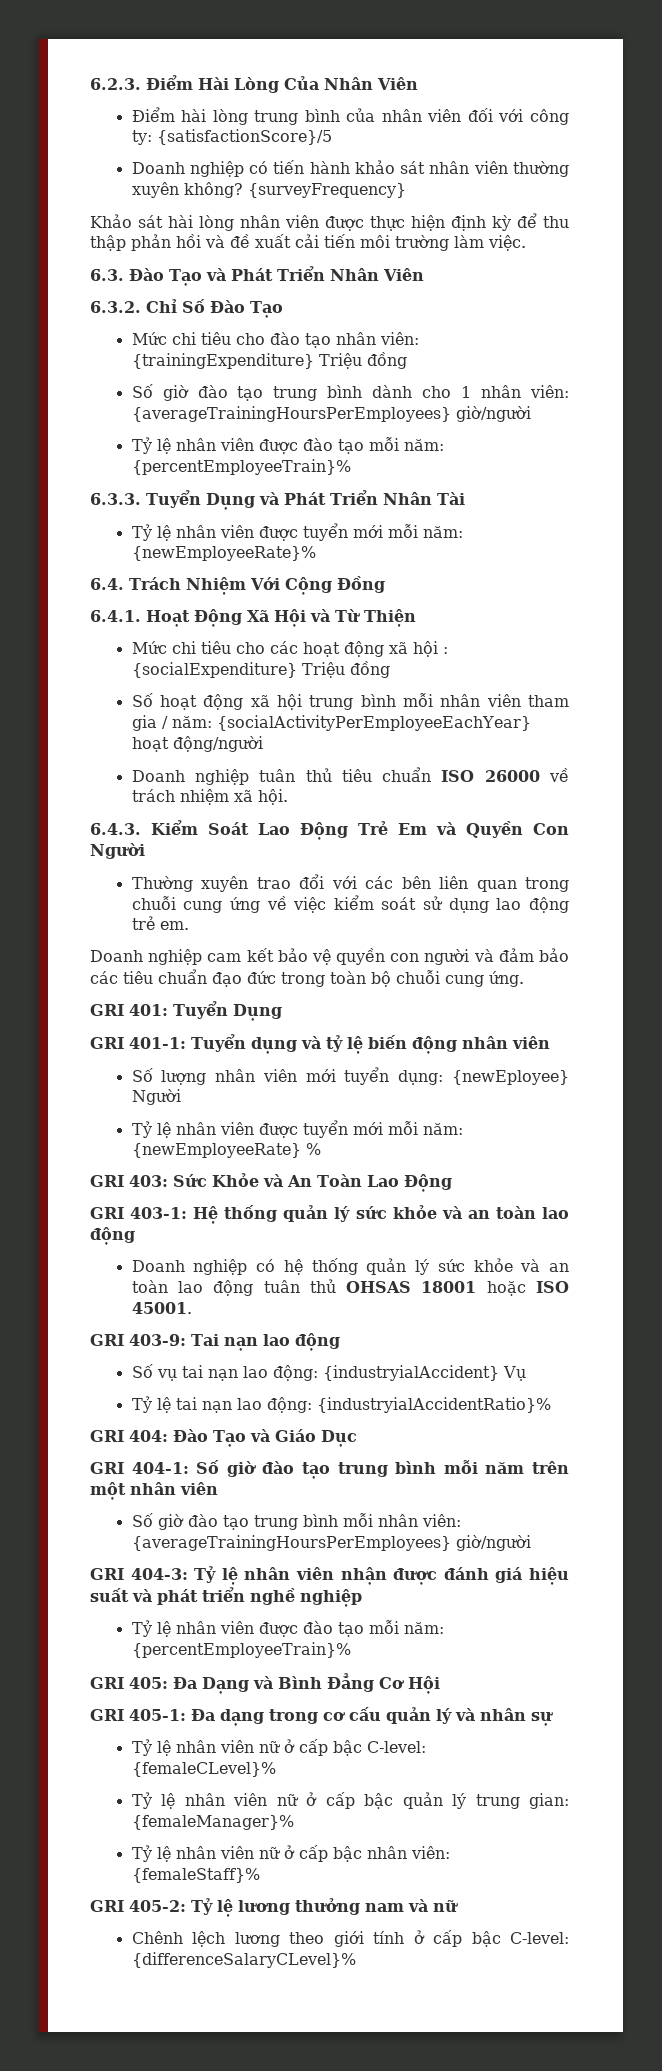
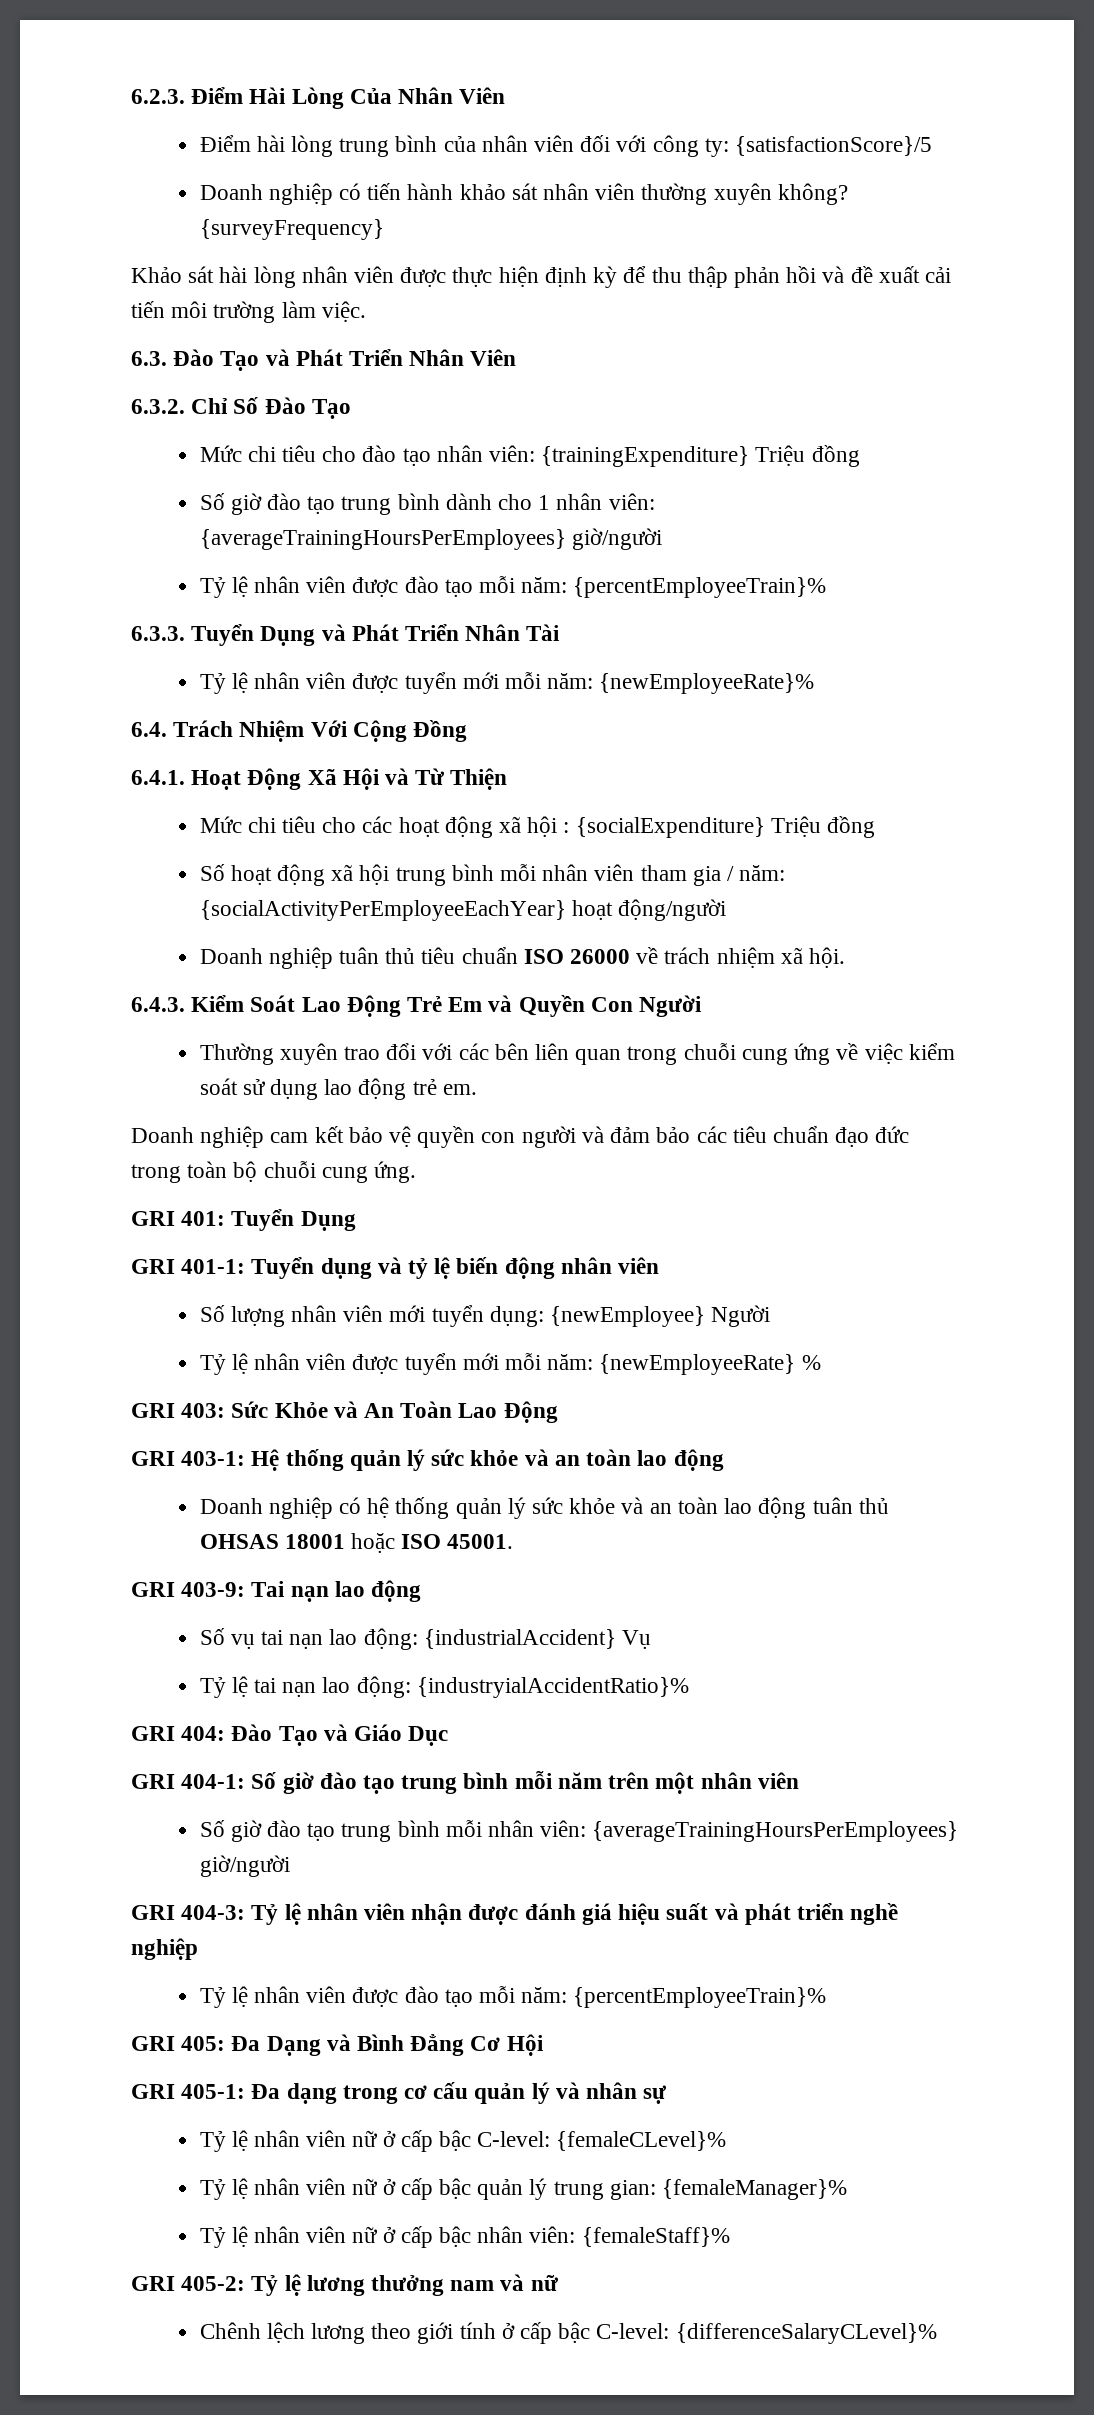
[452,1070,569,1085] {newEployee} -> [550,1306,706,1327] {newEmployee}
[322,1365,499,1381] {industryialAccident} -> [423,1629,616,1649] {industrialAccident}

